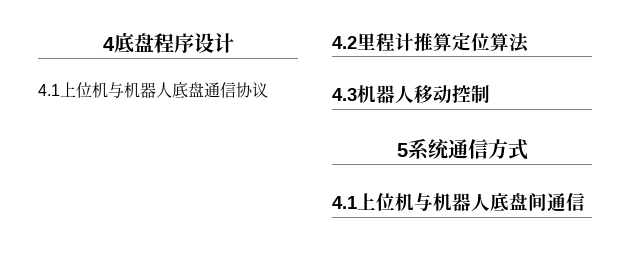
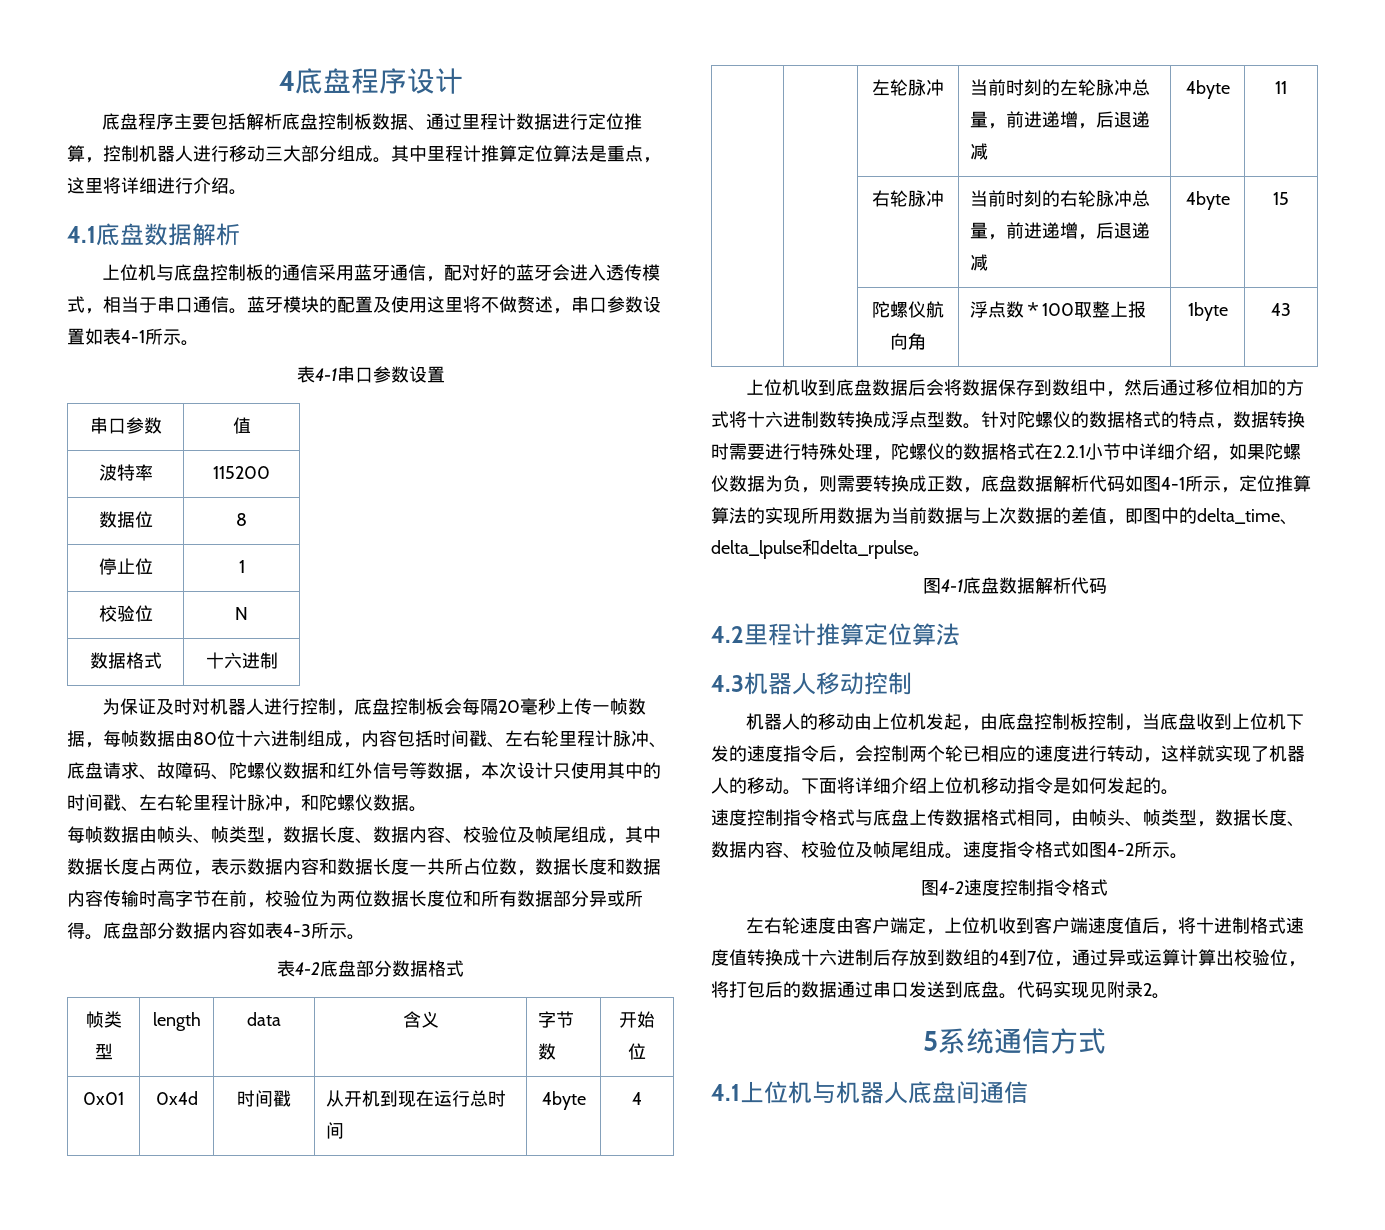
[38,81,268,98] 4.1上位机与机器人底盘通信协议 -> [102,113,643,131] [67,145,661,163] [67,177,247,195] [67,223,240,246] [102,264,661,282] [67,296,661,314] [67,328,199,346] [296,366,445,383] [89,417,162,434] [232,417,251,434] [98,464,153,481] [213,466,270,479] [98,511,153,528] [236,513,247,526] [98,558,153,575] [238,560,245,573] [98,605,153,622] [235,607,248,620] [89,652,162,669] [205,652,278,669] [102,698,647,716] [67,730,667,748] [67,762,661,780] [67,794,427,812] [67,826,661,844] [67,858,661,876] [67,890,643,908] [67,922,365,940] [277,960,464,977] [85,1011,122,1028] [94,1043,113,1060] [152,1012,201,1031] [247,1012,281,1026] [402,1011,439,1028] [538,1011,575,1028] [538,1043,557,1060] [619,1011,655,1028] [628,1043,646,1060] [83,1092,124,1105] [155,1091,198,1105] [237,1090,291,1107] [326,1090,507,1107] [326,1122,345,1139] [541,1091,586,1110] [632,1092,642,1105] [872,79,944,96] [970,79,1151,96] [970,111,1151,129] [970,143,989,160] [1185,80,1230,99] [1275,81,1287,94] [872,190,944,207] [970,190,1151,207] [970,222,1151,240] [970,254,989,271] [1185,191,1230,210] [1273,192,1289,205] [872,301,944,318] [890,333,926,350] [970,301,1147,318] [1187,302,1228,321] [1271,303,1291,316] [746,379,1305,397] [711,411,1305,429] [711,443,1301,461] [711,475,1311,493] [711,507,1298,525] [711,539,931,559] [922,577,1107,594] 底盘程序主要包括解析底盘控制板数据、通过里程计数据进行定位推算，控制机器人进行移动三大部分组成。其中里程计推算定位算法是重点，这里将详细进行介绍。 // 4.1底盘数据解析 // 上位机与底盘控制板的通信采用蓝牙通信，配对好的蓝牙会进入透传模式，相当于串口通信。蓝牙模块的配置及使用这里将不做赘述，串口参数设置如表4-1所示。 // 表4-1串口参数设置 // 串口参数 | 值 // 波特率 | 115200 // 数据位 | 8 // 停止位 | 1 // 校验位 | N // 数据格式 | 十六进制 // 为保证及时对机器人进行控制，底盘控制板会每隔20毫秒上传一帧数据，每帧数据由80位十六进制组成，内容包括时间戳、左右轮里程计脉冲、底盘请求、故障码、陀螺仪数据和红外信号等数据，本次设计只使用其中的时间戳、左右轮里程计脉冲，和陀螺仪数据。 // 每帧数据由帧头、帧类型，数据长度、数据内容、校验位及帧尾组成，其中数据长度占两位，表示数据内容和数据长度一共所占位数，数据长度和数据内容传输时高字节在前，校验位为两位数据长度位和所有数据部分异或所得。底盘部分数据内容如表4-3所示。 // 表4-2底盘部分数据格式 // 帧类型 | length | data | 含义 | 字节数 | 开始位 // 0x01 | 0x4d | 时间戳 | 从开机到现在运行总时间 | 4byte | 4 // | | 左轮脉冲 | 当前时刻的左轮脉冲总量，前进递增，后退递减 | 4byte | 11 // | | 右轮脉冲 | 当前时刻的右轮脉冲总量，前进递增，后退递减 | 4byte | 15 // | | 陀螺仪航向角 | 浮点数＊100取整上报 | 1byte | 43 // 上位机收到底盘数据后会将数据保存到数组中，然后通过移位相加的方式将十六进制数转换成浮点型数。针对陀螺仪的数据格式的特点，数据转换时需要进行特殊处理，陀螺仪的数据格式在2.2.1小节中详细介绍，如果陀螺仪数据为负，则需要转换成正数，底盘数据解析代码如图4-1所示，定位推算算法的实现所用数据为当前数据与上次数据的差值，即图中的delta_time、delta_lpulse和delta_rpulse。 // 图4-1底盘数据解析代码
(490, 94) none -> [746,713,1305,731] [711,745,1305,763] [711,777,1179,795] [711,809,1305,827] [711,841,1188,859] [921,879,1108,896] [746,917,1305,935] [711,949,1306,967] [711,981,1170,999] // 机器人的移动由上位机发起，由底盘控制板控制，当底盘收到上位机下发的速度指令后，会控制两个轮已相应的速度进行转动，这样就实现了机器人的移动。下面将详细介绍上位机移动指令是如何发起的。 // 速度控制指令格式与底盘上传数据格式相同，由帧头、帧类型，数据长度、数据内容、校验位及帧尾组成。速度指令格式如图4-2所示。 // 图4-2速度控制指令格式 // 左右轮速度由客户端定，上位机收到客户端速度值后，将十进制格式速度值转换成十六进制后存放到数组的4到7位，通过异或运算计算出校验位，将打包后的数据通过串口发送到底盘。代码实现见附录2。

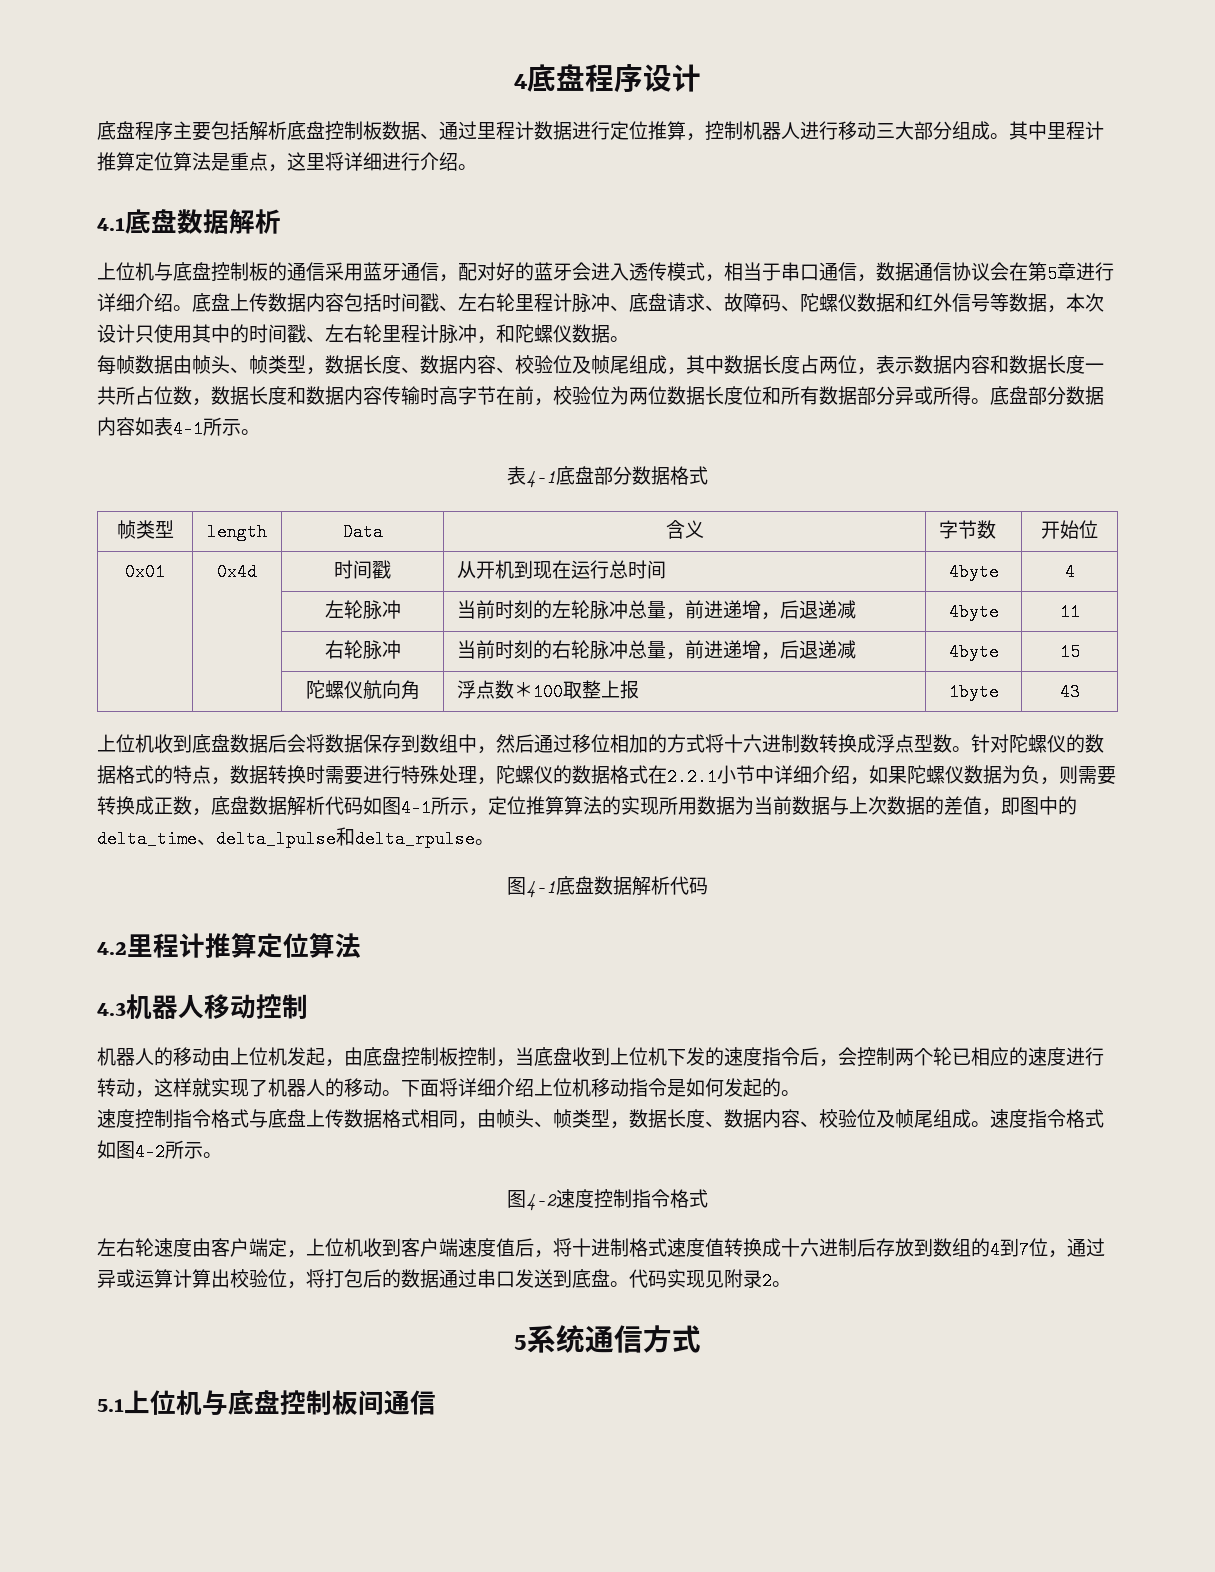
[229,296,661,314] [67,328,199,346] [296,366,445,383] [89,417,162,434] [232,417,251,434] [98,464,153,481] [213,466,270,479] [98,511,153,528] [236,513,247,526] [98,558,153,575] [238,560,245,573] [98,605,153,622] [235,607,248,620] [89,652,162,669] [205,652,278,669] [102,698,647,716] [67,730,361,748] 。蓝牙模块的配置及使用这里将不做赘述，串口参数设置如表4-1所示。 // 表4-1串口参数设置 // 串口参数 | 值 // 波特率 | 115200 // 数据位 | 8 // 停止位 | 1 // 校验位 | N // 数据格式 | 十六进制 // 为保证及时对机器人进行控制，底盘控制板会每隔20毫秒上传一帧数据，每帧数据由80位十六进制组成， -> [857,262,1114,283] [97,293,306,312] ，数据通信协议会在第5章进行详细介绍。底盘上传数据
[283,922,365,940] [277,960,320,977] 4-3所示。 // 表4-2 -> [173,417,260,438] [507,466,556,488] 4-1所示。 // 表4-1
[247,1012,281,1026] data -> [342,523,383,541] Data
[711,1081,956,1104] 4.1上位机与机器人底盘 -> [97,1390,358,1415] 5.1上位机与底盘控制板

